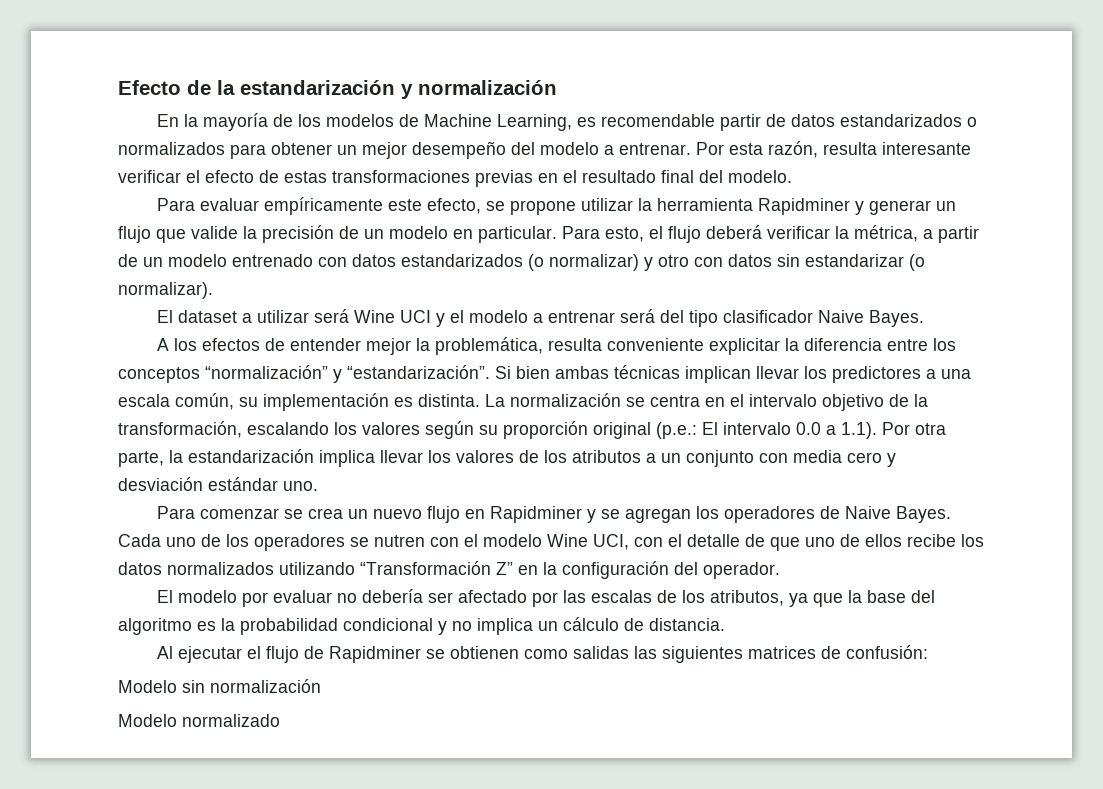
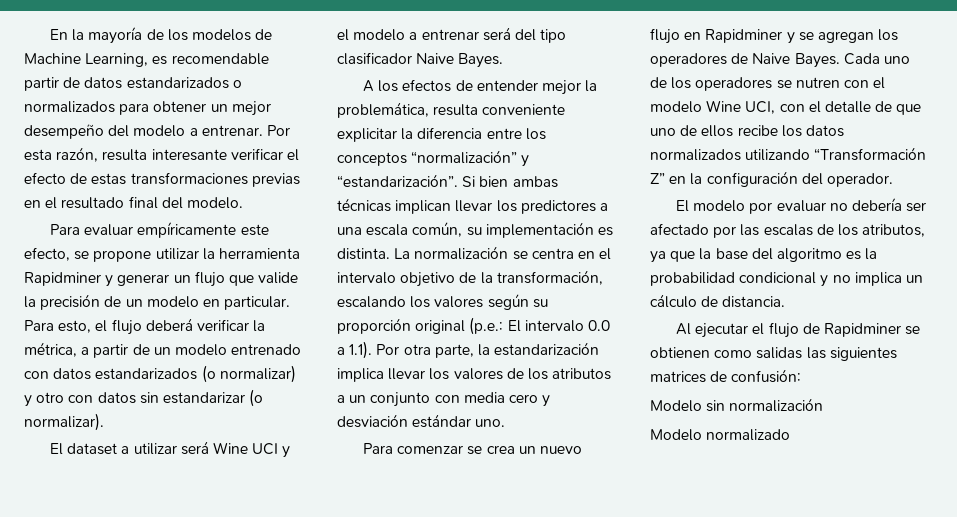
[118,80,557,99] Efecto de la estandarización y normalización // -> (50, 34) none

